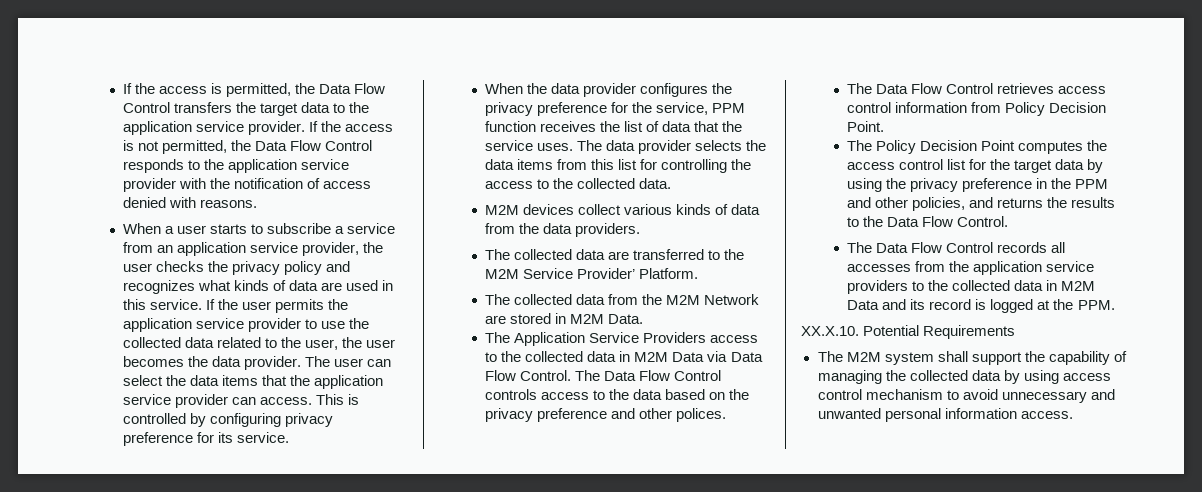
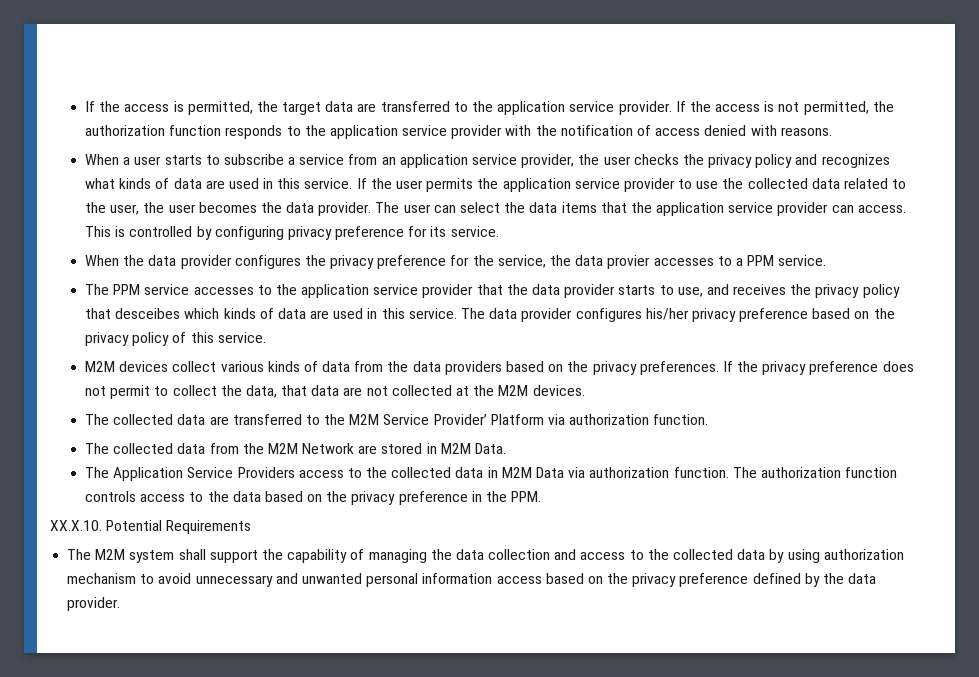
[319,83,386,94] [123,102,331,116] Data Flow Control transfers the target data -> [282,101,450,115] target data are transferred
[255,140,373,151] Data Flow Control -> [84,125,222,136] authorization function
[712,103,746,113] [485,121,743,132] [485,140,767,154] [485,159,752,173] [485,178,672,189] PPM function receives the list of data that the service uses. The data provider selects the data items from this list for controlling the access to the collected data. -> [550,255,827,269] [84,284,900,298] [84,308,895,322] [84,332,266,346] the data provier accesses to a PPM service. // The PPM service accesses to the application service provider that the data provider starts to use, and receives the privacy policy that desceibes which kinds of data are used in this service. The data provider configures his/her privacy preference based on the privacy policy of this service.
[575,223,641,237] providers. -> [444,361,914,375] [84,385,585,399] providers based on the privacy preferences. If the privacy preference does not permit to collect the data, that data are not collected at the M2M devices.
[639,268,699,279] Platform. -> [490,414,709,425] Platform via authorization function.
[730,352,763,362] [485,370,722,381] Data Flow Control. The Data Flow Control -> [589,467,898,478] authorization function. The authorization function
[611,408,727,422] [847,83,1107,94] [847,102,1107,116] [847,121,885,132] [847,140,1108,154] [847,159,1104,173] [847,178,1109,192] [847,197,1116,211] [847,216,1009,227] [847,242,1066,253] [847,261,1095,275] [847,280,1096,294] [847,299,1051,313] and other polices. // The Data Flow Control retrieves access control information from Policy Decision Point. // The Policy Decision Point computes the access control list for the target data by using the privacy preference in the PPM and other policies, and returns the results to the Data Flow Control. // The Data Flow Control records all accesses from the application service providers to the collected data in M2M Data and its record is logged at -> [471,491,482,502] in
(906, 375) none -> [455,549,669,560] data collection and access to the
[1062,373,1111,381] [817,389,862,400] access control -> [823,549,904,560] authorization
[1020,411,1073,419] access. -> [496,573,877,587] [67,597,121,611] access based on the privacy preference defined by the data provider.

